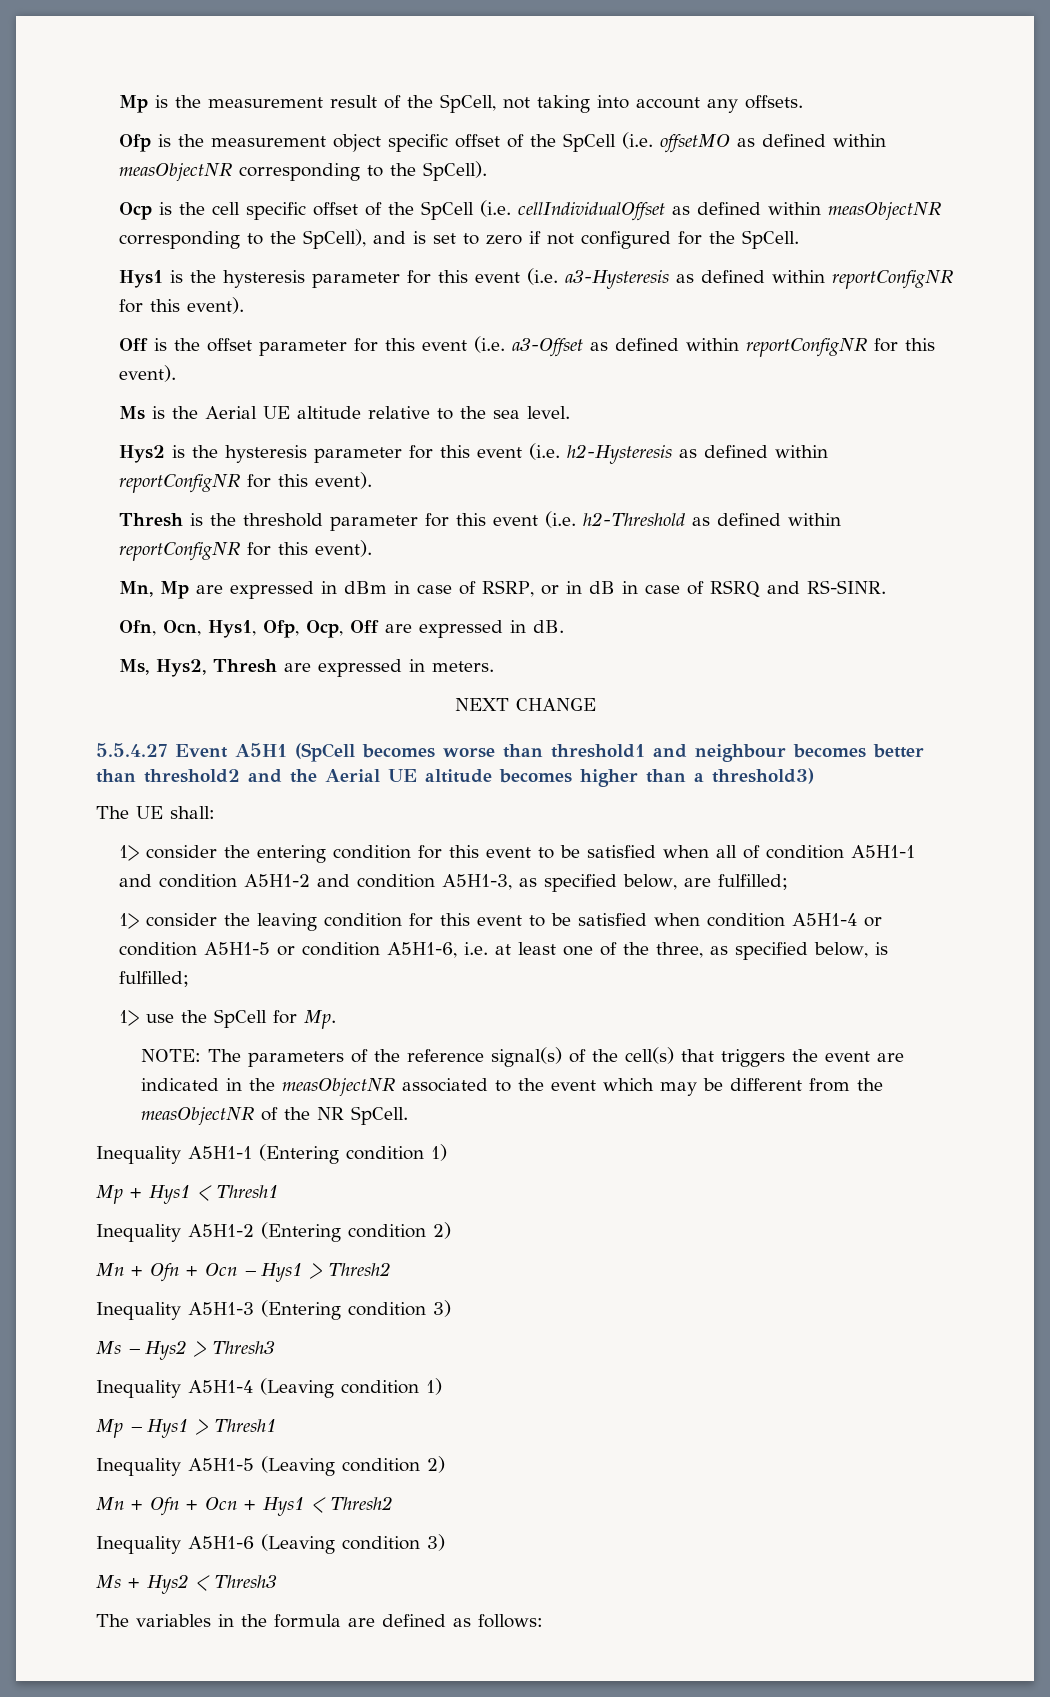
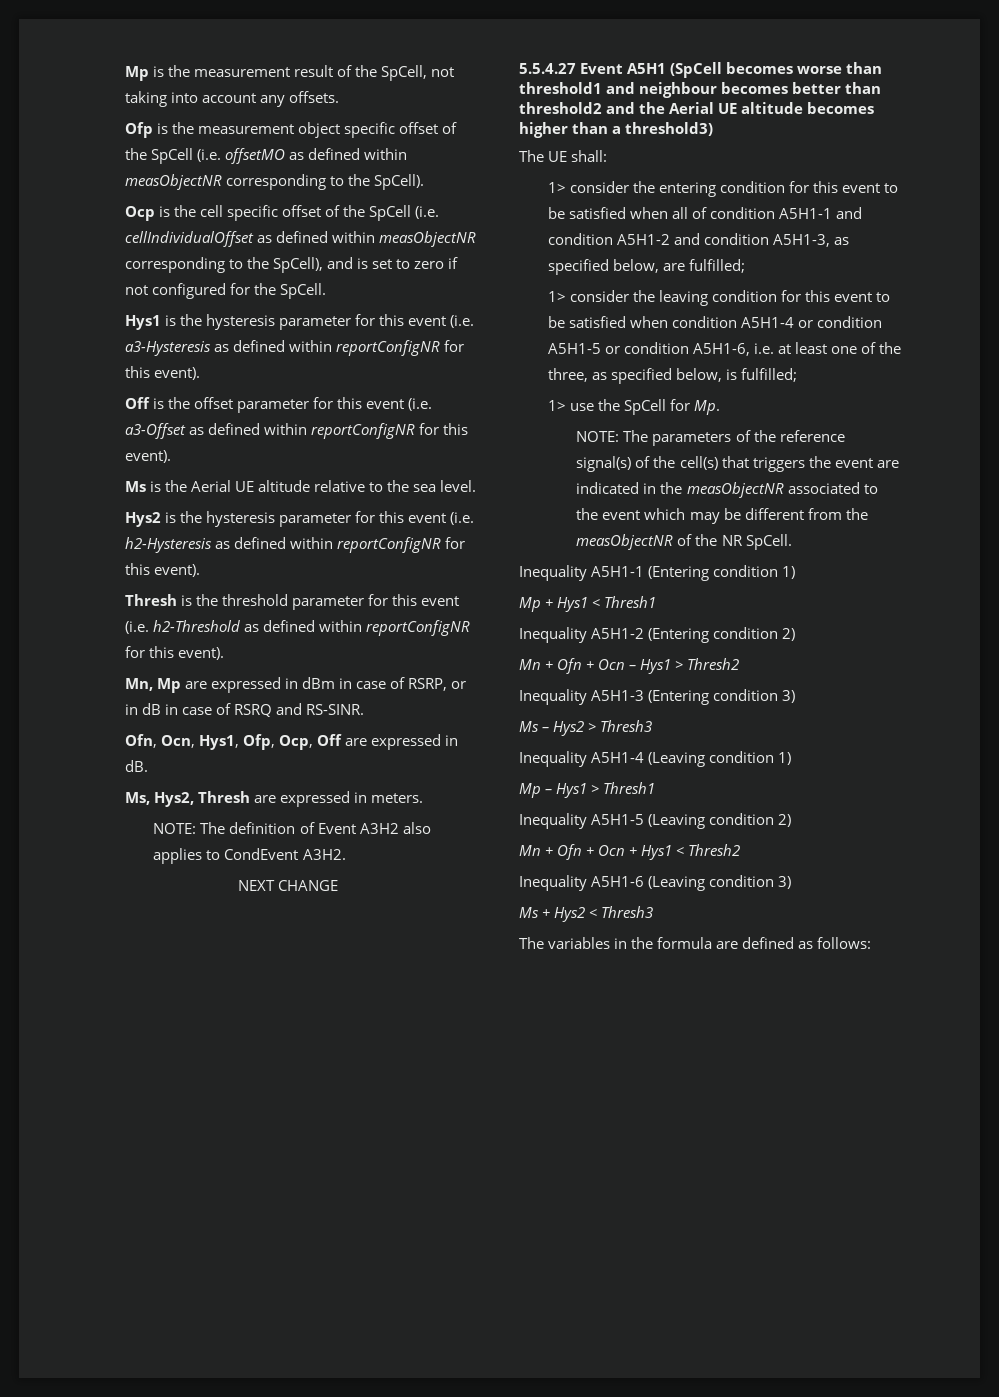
(494, 666) none -> [153,822,431,834] [153,848,346,864] // NOTE: The definition of Event A3H2 also applies to CondEvent A3H2.

